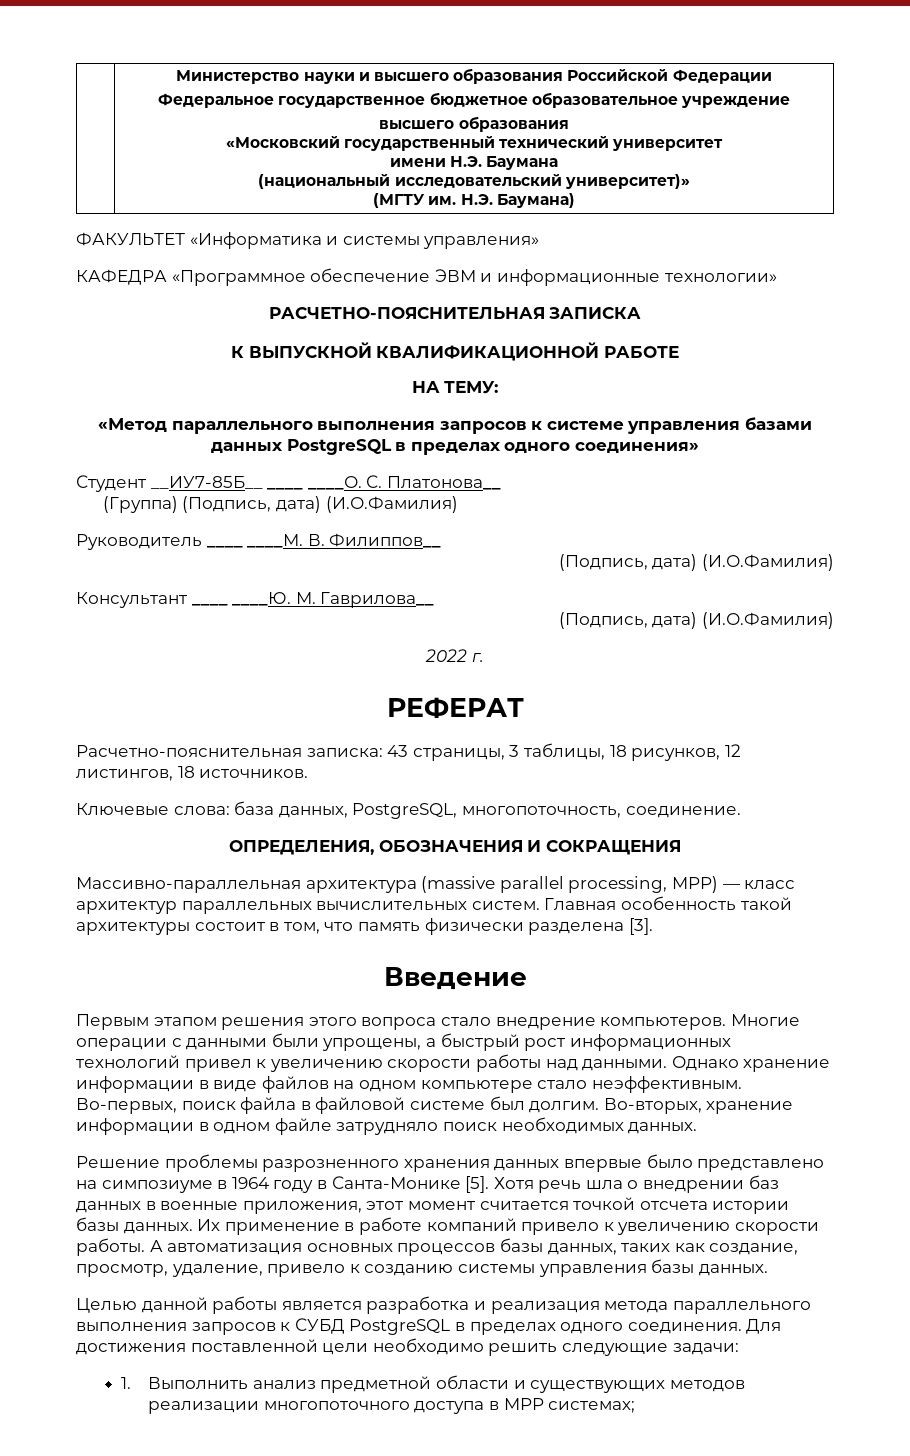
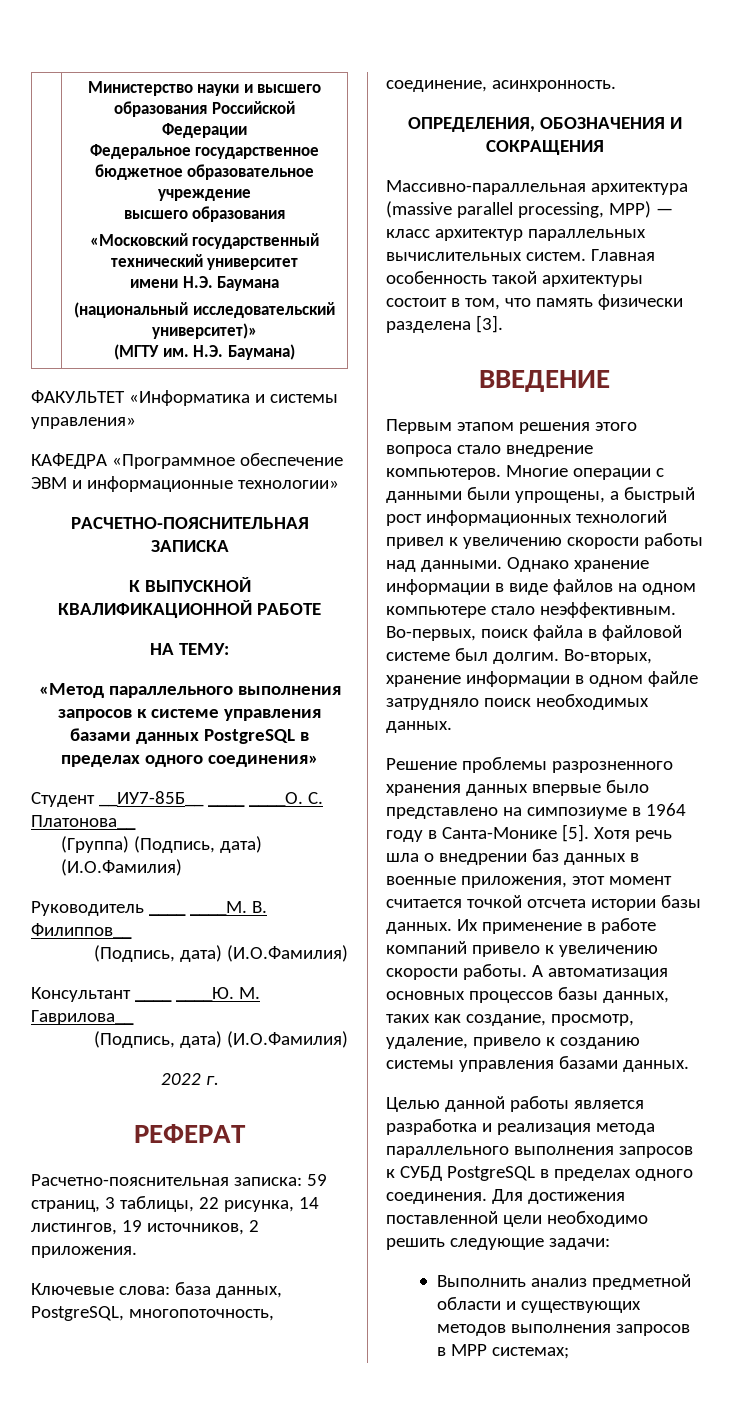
[387,743,741,761] [76,766,309,781] 43 страницы, 3 таблицы, 18 рисунков, 12 листингов, 18 источников. -> [306,1174,327,1186] [31,1196,319,1212] [31,1220,259,1235] [31,1246,137,1258] 59 страниц, 3 таблицы, 22 рисунка, 14 листингов, 19 источников, 2 приложения.
[625,806,741,818] соединение. -> [386,80,616,92] соединение, асинхронность.
[383,967,527,990] Введение -> [479,370,610,392] ВВЕДЕНИЕ
[651,1259,695,1274] базы -> [558,1056,618,1069] базами
[121,1377,132,1389] 1. -> (610, 1244) none
[148,1401,485,1414] реализации многопоточного доступа -> [510,1324,690,1336] выполнения запросов

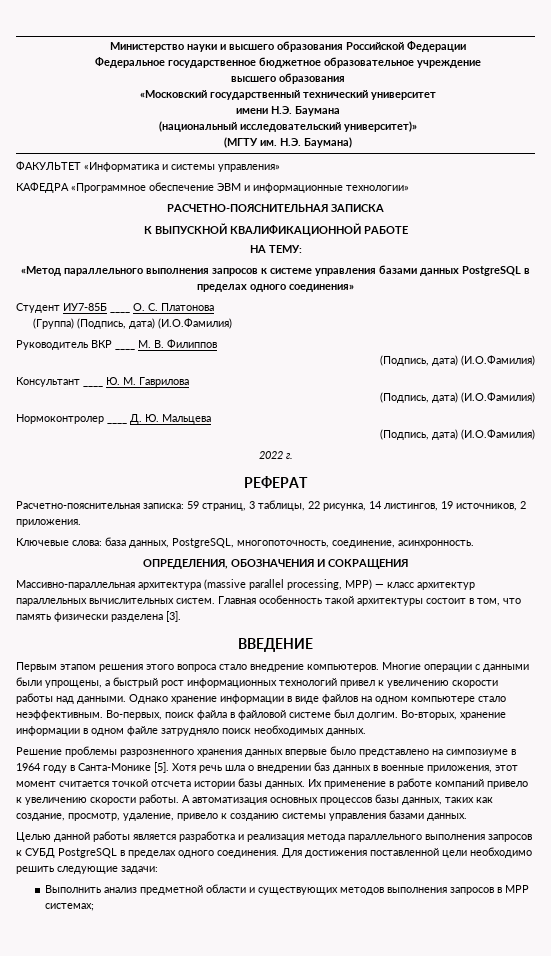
[98,791,323,807] [31,815,136,830] __ИУ7-85Б__ ____ ____О. С. Платонова__ -> [63,303,107,311] [110,311,130,313] [133,303,214,311] ИУ7-85Б ____ О. С. Платонова
[148,901,267,916] [31,923,132,939] ____ ____М. В. Филиппов__ -> [91,340,112,348] [115,348,135,350] [138,339,217,348] ВКР ____ М. В. Филиппов
[175,987,260,1002] [31,1010,134,1025] ____Ю. М. Гаврилова__ -> [106,377,189,387] [380,392,535,403] [16,414,211,424] Ю. М. Гаврилова // (Подпись, дата) (И.О.Фамилия) // Нормоконтролер ____ Д. Ю. Мальцева

